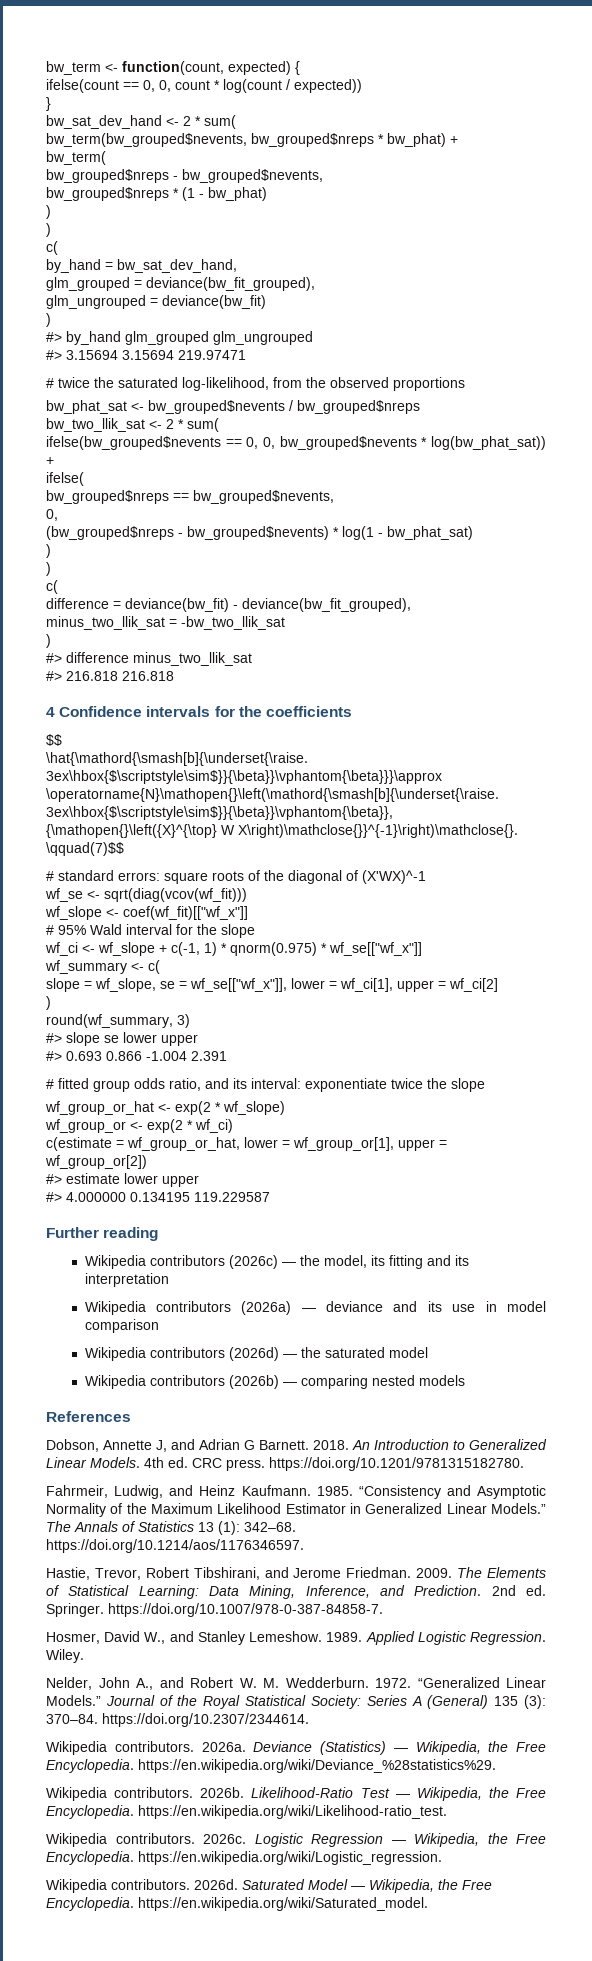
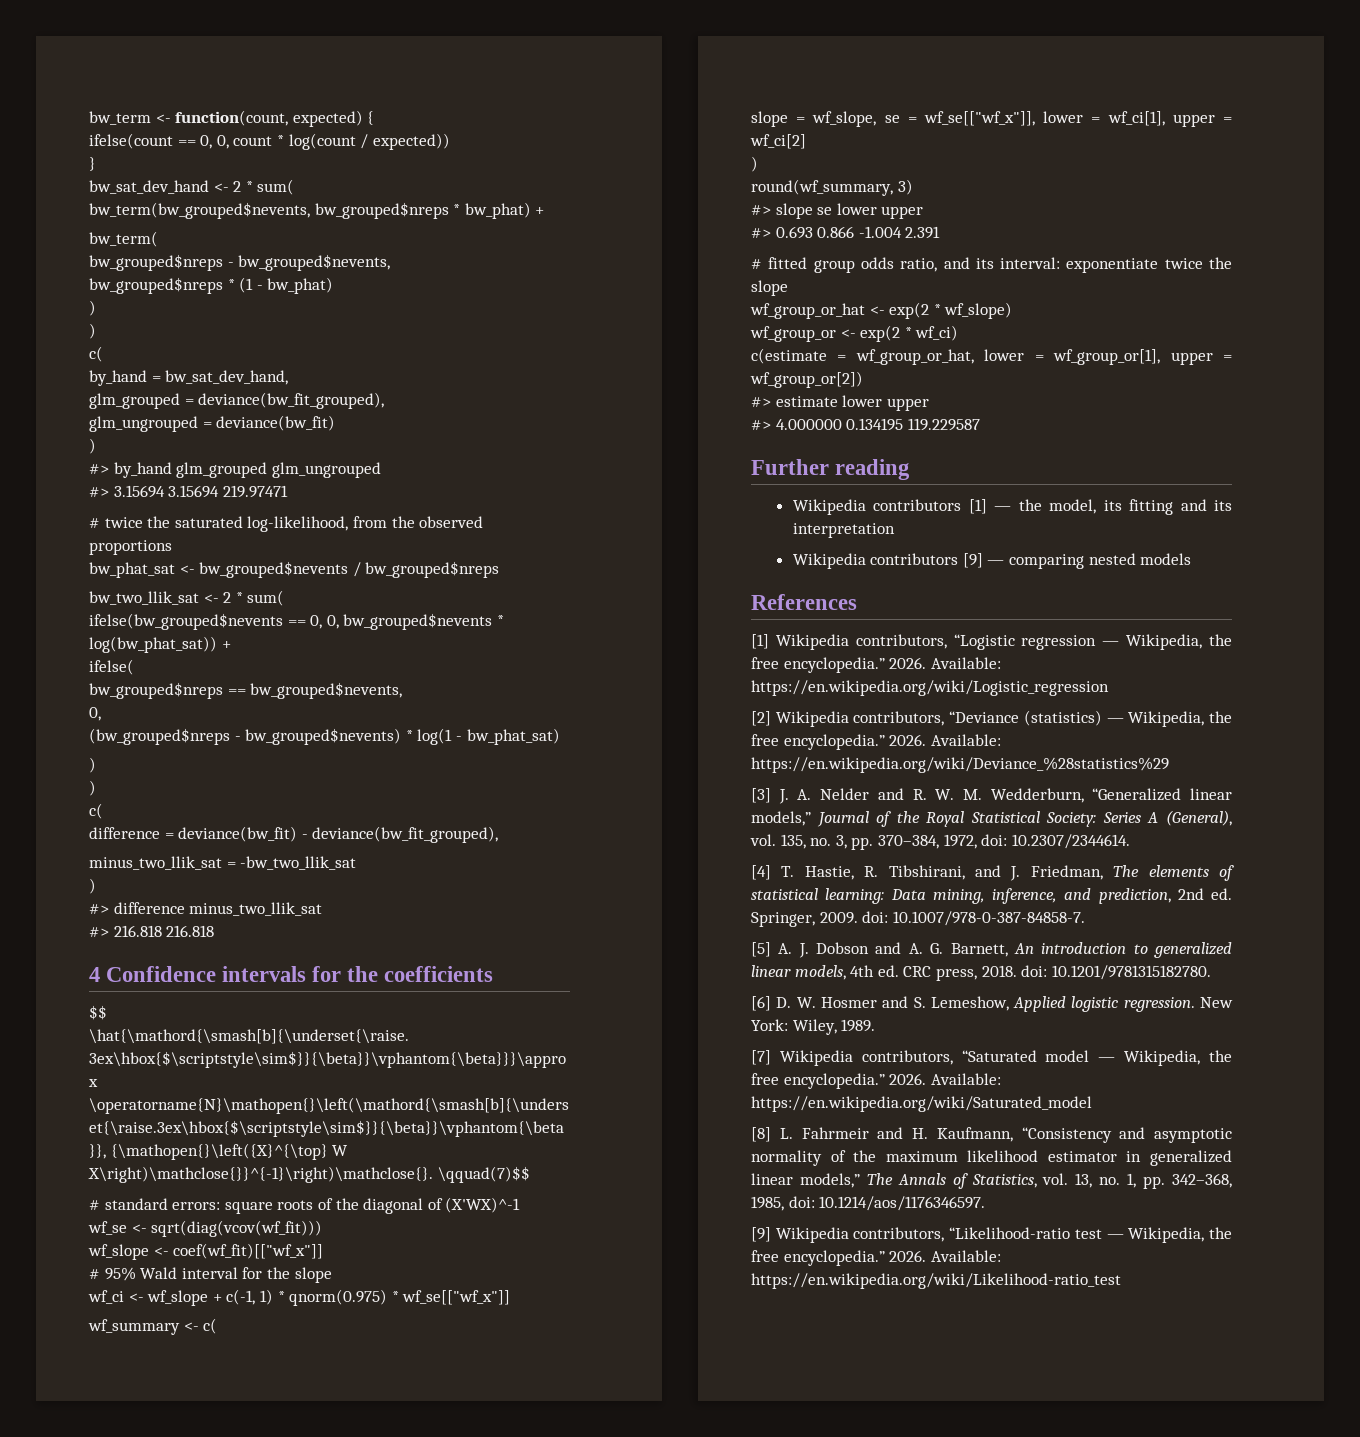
[228,1255,278,1269] (2026c) -> [968,499,987,514] [1]
[241,1301,546,1315] [84,1319,159,1333] [84,1347,428,1361] [84,1375,279,1389] (2026a) — deviance and its use in model comparison // Wikipedia contributors (2026d) — the saturated model // Wikipedia contributors (2026b) -> [962,553,983,568] [9]
[46,1439,547,1452] [46,1457,524,1471] [46,1485,546,1499] [46,1503,546,1517] [46,1521,296,1535] [46,1539,304,1553] [46,1567,547,1580] [46,1585,546,1599] [46,1603,383,1617] [46,1631,546,1645] [46,1649,84,1663] [46,1677,546,1690] [46,1695,101,1706] Dobson, Annette J, and Adrian G Barnett. 2018. An Introduction to Generalized Linear Models. 4th ed. CRC press. https://doi.org/10.1201/9781315182780. // Fahrmeir, Ludwig, and Heinz Kaufmann. 1985. “Consistency and Asymptotic Normality of the Maximum Likelihood Estimator in Generalized Linear Models.” The Annals of Statistics 13 (1): 342–68. https://doi.org/10.1214/aos/1176346597. // Hastie, Trevor, Robert Tibshirani, and Jerome Friedman. 2009. The Elements of Statistical Learning: Data Mining, Inference, and Prediction. 2nd ed. Springer. https://doi.org/10.1007/978-0-387-84858-7. // Hosmer, David W., and Stanley Lemeshow. 1989. Applied Logistic Regression. Wiley. // Nelder, John A., and Robert W. M. Wedderburn. 1972. “Generalized Linear Models.” -> [751,634,1232,650] [751,657,1001,673] [751,680,1109,696] [751,710,1232,727] [751,734,1001,750] [751,757,1169,773] [751,788,1232,804] [751,811,811,826] [1] Wikipedia contributors, “Logistic regression — Wikipedia, the free encyclopedia.” 2026. Available: https://en.wikipedia.org/wiki/Logistic_regression // [2] Wikipedia contributors, “Deviance (statistics) — Wikipedia, the free encyclopedia.” 2026. Available: https://en.wikipedia.org/wiki/Deviance_%28statistics%29 // [3] J. A. Nelder and R. W. M. Wedderburn, “Generalized linear models,”
[427,1695,546,1709] [46,1713,309,1727] [46,1741,546,1755] [46,1759,496,1773] [46,1787,546,1801] [46,1805,447,1819] [46,1833,546,1847] [46,1851,442,1865] [46,1879,492,1893] [46,1897,428,1911] (General) 135 (3): 370–84. https://doi.org/10.2307/2344614. // Wikipedia contributors. 2026a. Deviance (Statistics) — Wikipedia, the Free Encyclopedia. https://en.wikipedia.org/wiki/Deviance_%28statistics%29. // Wikipedia contributors. 2026b. Likelihood-Ratio Test — Wikipedia, the Free Encyclopedia. https://en.wikipedia.org/wiki/Likelihood-ratio_test. // Wikipedia contributors. 2026c. Logistic Regression — Wikipedia, the Free Encyclopedia. https://en.wikipedia.org/wiki/Logistic_regression. // Wikipedia contributors. 2026d. Saturated Model — Wikipedia, the Free Encyclopedia. https://en.wikipedia.org/wiki/Saturated_model. -> [1166,810,1232,826] [750,834,1130,850] [751,865,1234,881] [751,888,1232,904] [751,911,1085,927] [751,942,1232,958] [751,965,1211,981] [751,996,1233,1012] [751,1019,876,1035] [751,1050,1232,1066] [751,1073,1001,1089] [751,1096,1092,1112] [751,1127,1232,1143] [751,1150,1232,1166] [751,1173,1232,1189] [751,1196,986,1211] [751,1227,1232,1243] [751,1250,1001,1266] [751,1273,1121,1289] (General), vol. 135, no. 3, pp. 370–384, 1972, doi: 10.2307/2344614. // [4] T. Hastie, R. Tibshirani, and J. Friedman, The elements of statistical learning: Data mining, inference, and prediction, 2nd ed. Springer, 2009. doi: 10.1007/978-0-387-84858-7. // [5] A. J. Dobson and A. G. Barnett, An introduction to generalized linear models, 4th ed. CRC press, 2018. doi: 10.1201/9781315182780. // [6] D. W. Hosmer and S. Lemeshow, Applied logistic regression. New York: Wiley, 1989. // [7] Wikipedia contributors, “Saturated model — Wikipedia, the free encyclopedia.” 2026. Available: https://en.wikipedia.org/wiki/Saturated_model // [8] L. Fahrmeir and H. Kaufmann, “Consistency and asymptotic normality of the maximum likelihood estimator in generalized linear models,” The Annals of Statistics, vol. 13, no. 1, pp. 342–368, 1985, doi: 10.1214/aos/1176346597. // [9] Wikipedia contributors, “Likelihood-ratio test — Wikipedia, the free encyclopedia.” 2026. Available: https://en.wikipedia.org/wiki/Likelihood-ratio_test

